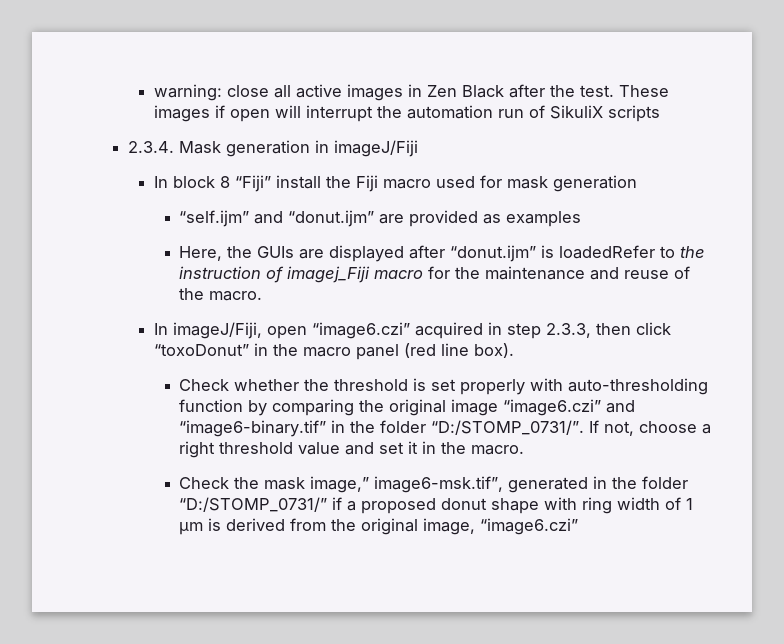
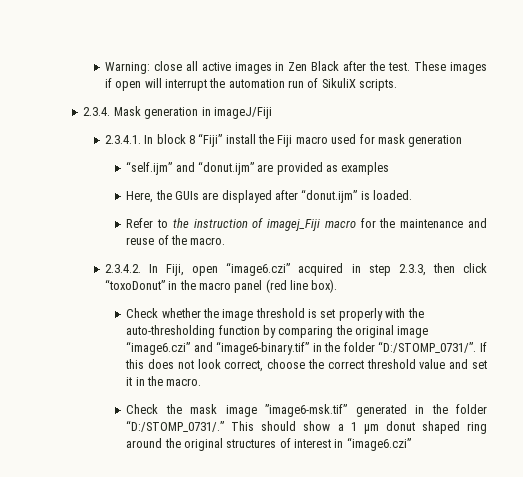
[153,84,222,101] warning: -> [104,62,150,74] Warning:
[607,105,660,122] scripts -> [359,79,398,91] scripts.
(419, 148) none -> [104,135,141,144] 2.3.4.1.
[559,245,656,259] loadedRefer -> [373,190,413,200] [126,218,154,228] loaded. // Refer
[153,322,262,339] In imageJ/Fiji, -> [104,264,185,276] 2.3.4.2. In Fiji,
(330, 385) none -> [222,309,254,321] image
(564, 384) none -> [407,308,424,318] the
[604,421,712,436] [179,441,216,458] not, choose a right -> [125,359,364,372] this does not look correct, choose the correct
[310,476,504,493] image,” image6-msk.tif”, -> [225,404,348,417] image ”image6-msk.tif”
[179,497,694,514] [179,518,476,535] “D:/STOMP_0731/” if a proposed donut shape with ring width of 1 μm is derived from the original image, -> [126,420,488,434] [126,438,344,451] “D:/STOMP_0731/.” This should show a 1 μm donut shaped ring around the original structures of interest in

